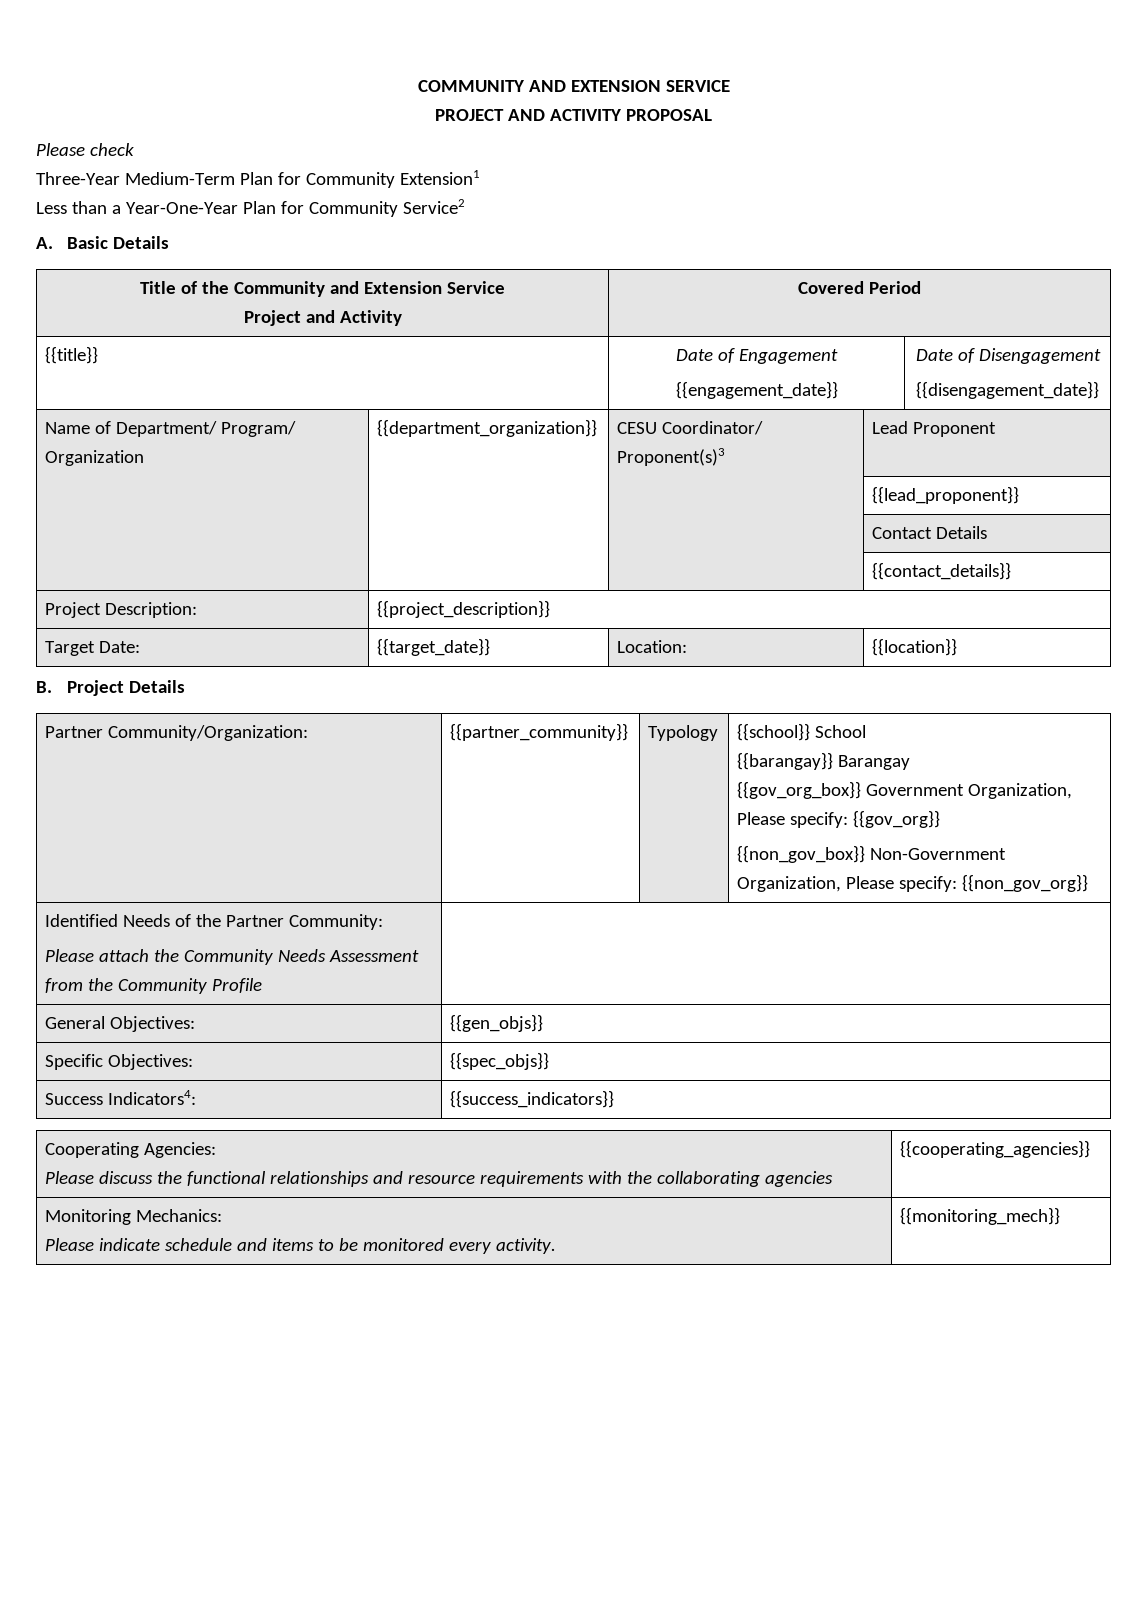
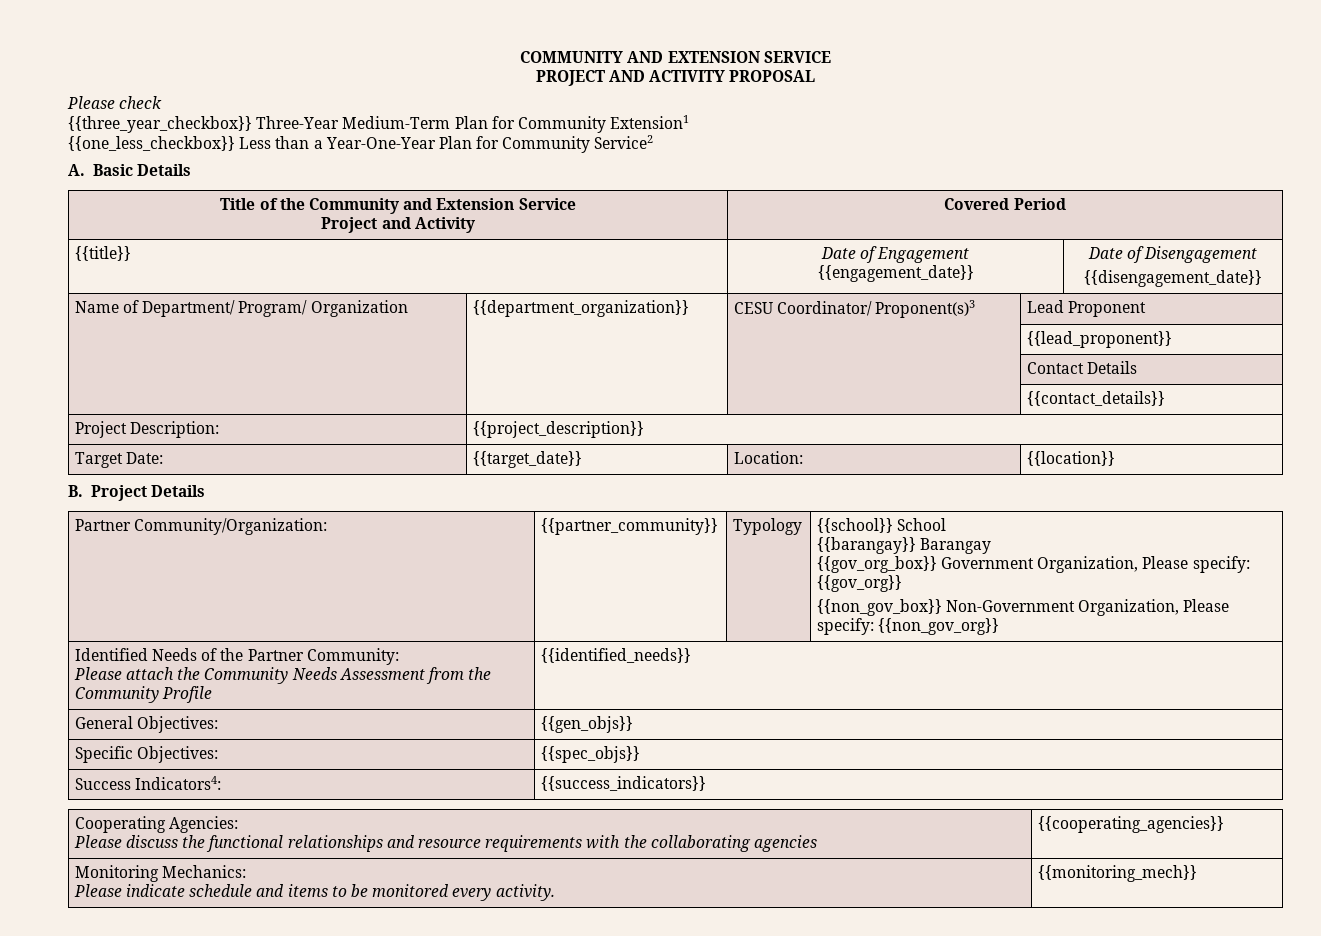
(134, 149) none -> [68,116,252,133] {{three_year_checkbox}}
(480, 177) none -> [68,136,235,151] {{one_less_checkbox}}
(263, 985) none -> [540,648,691,663] {{identified_needs}}

